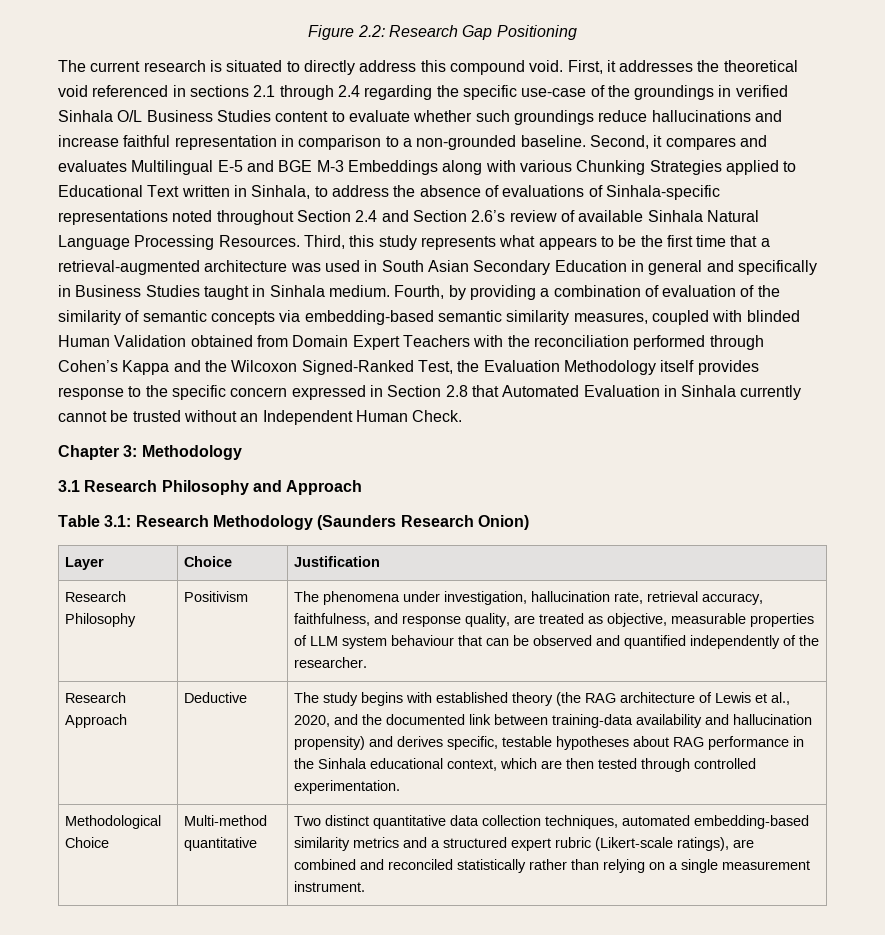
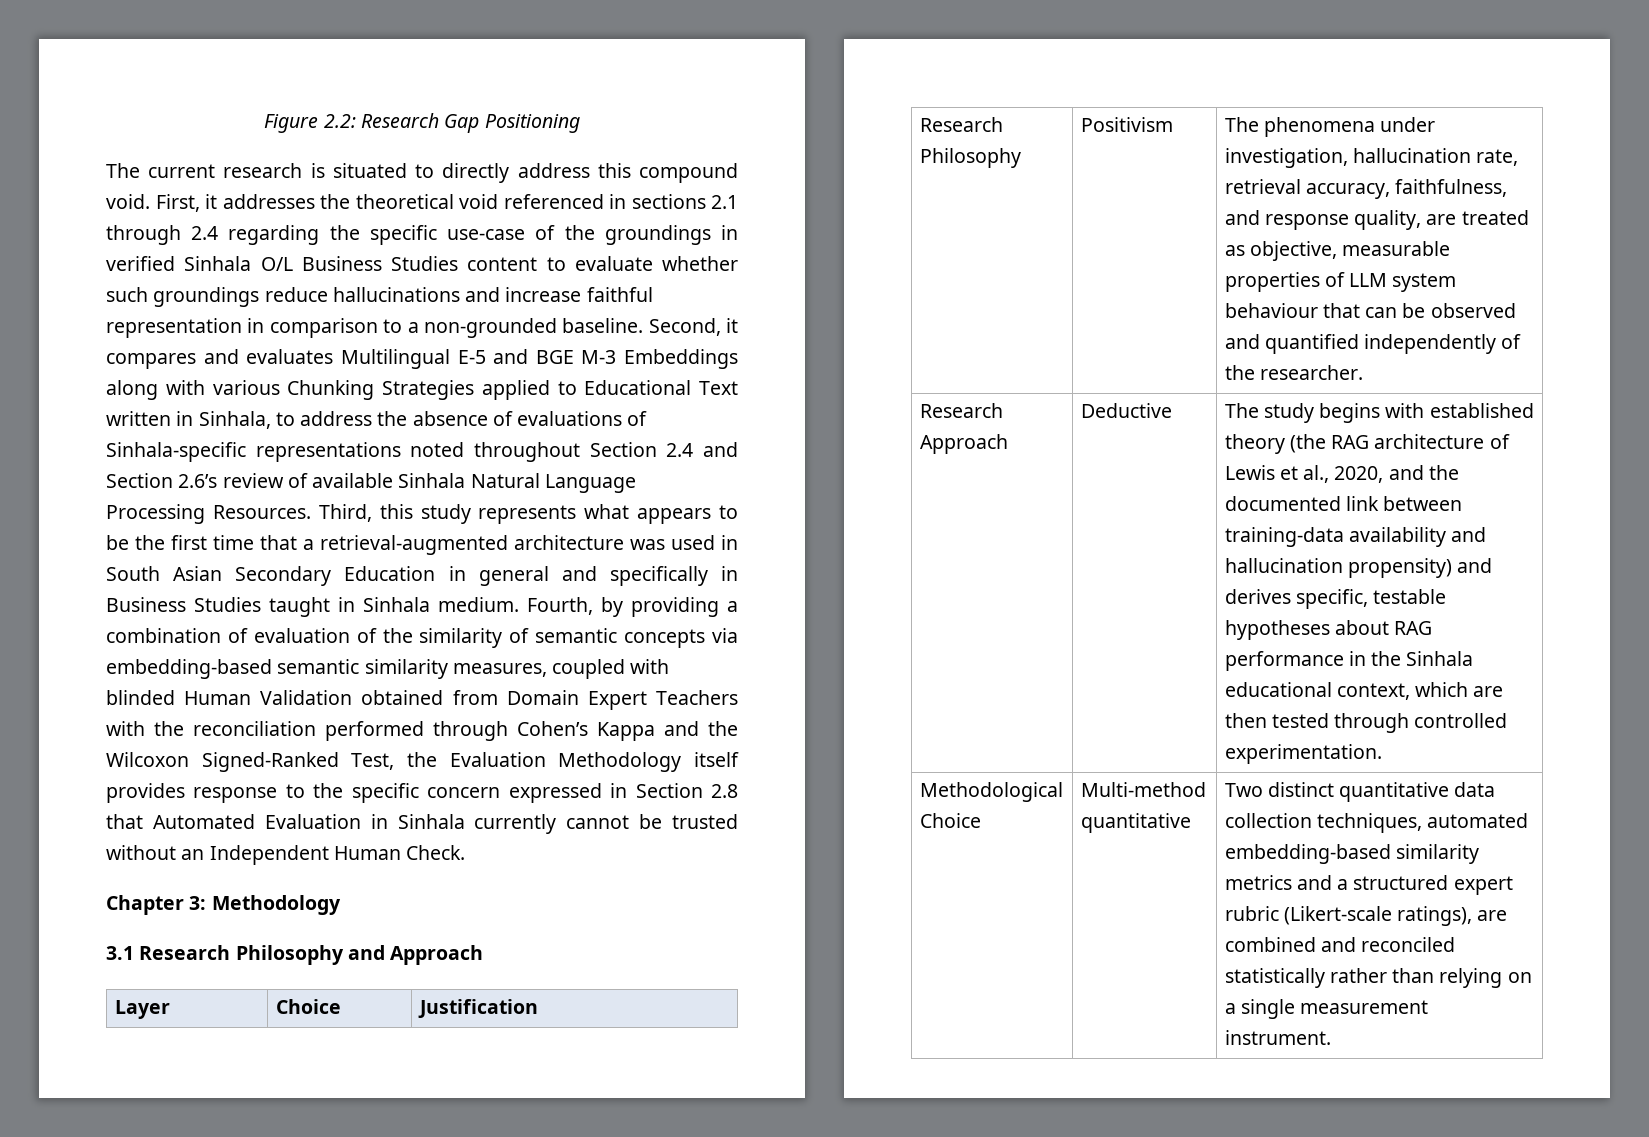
[58,515,529,530] // Table 3.1: Research Methodology (Saunders Research Onion) -> (484, 955) none

